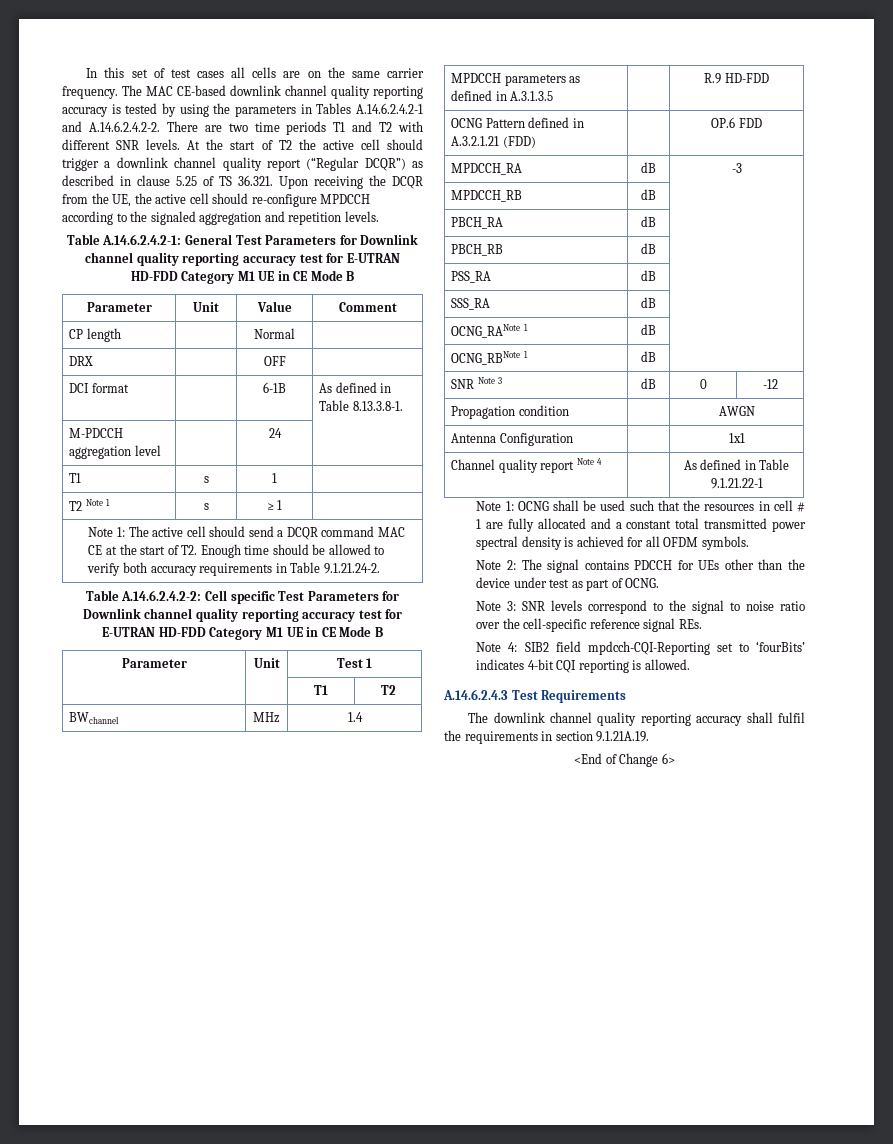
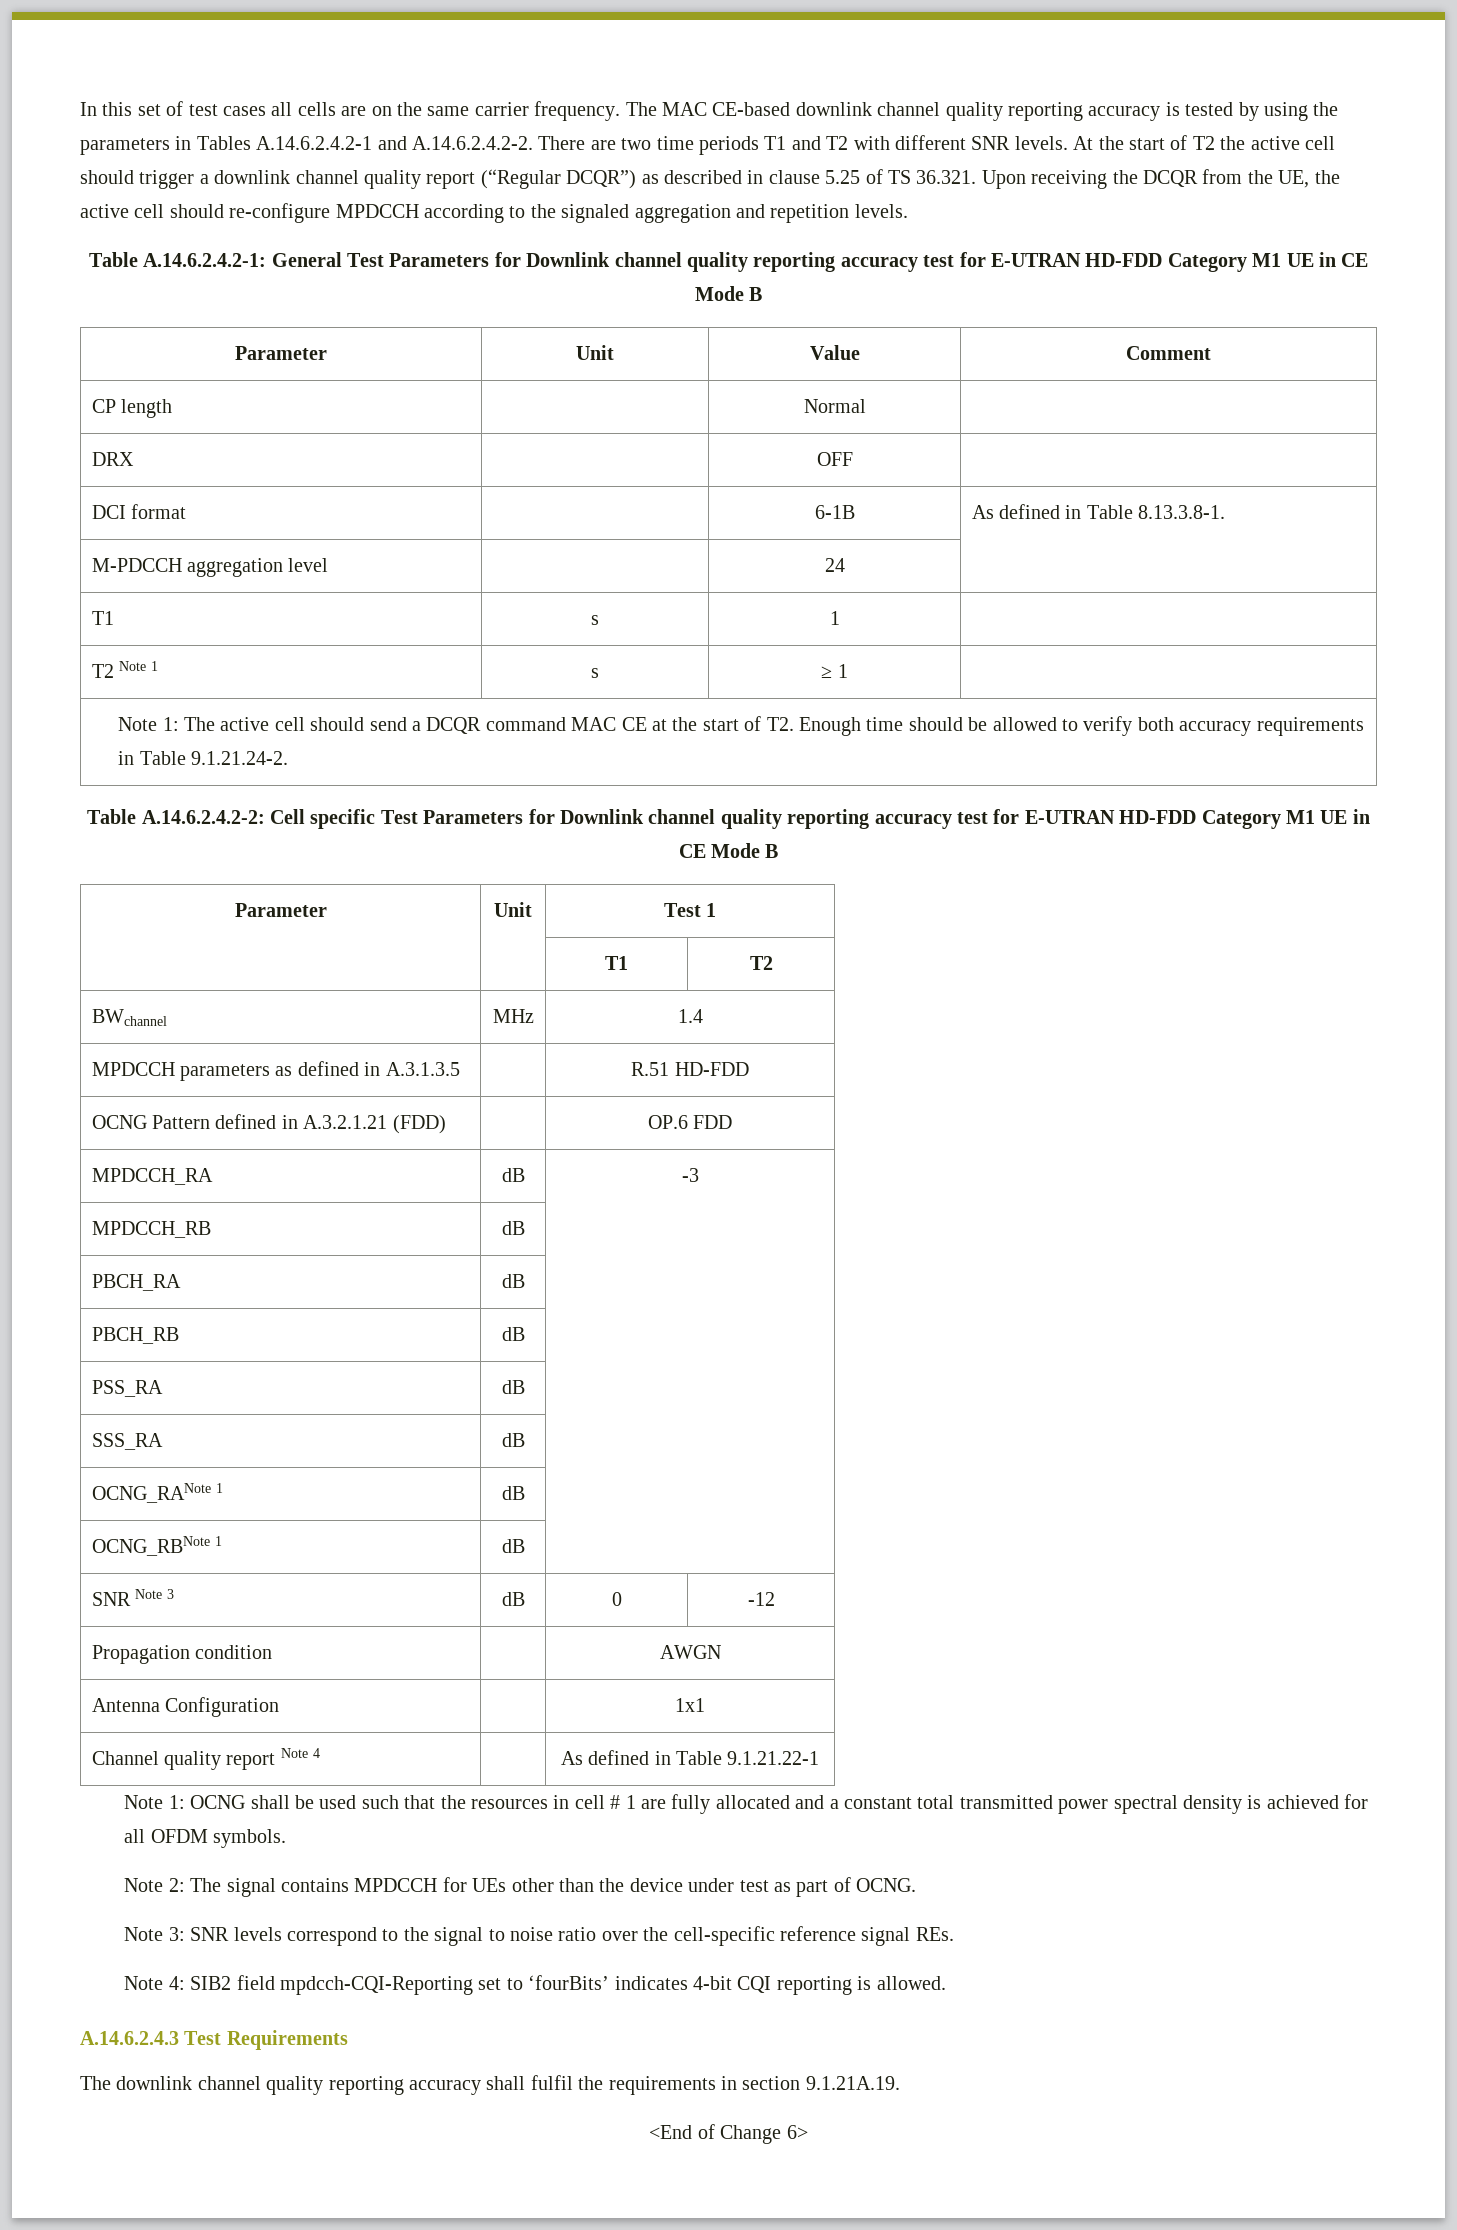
[704,73,722,84] R.9 -> [631,1062,670,1076] R.51
[634,560,673,570] PDCCH -> [354,1878,438,1892] MPDCCH

